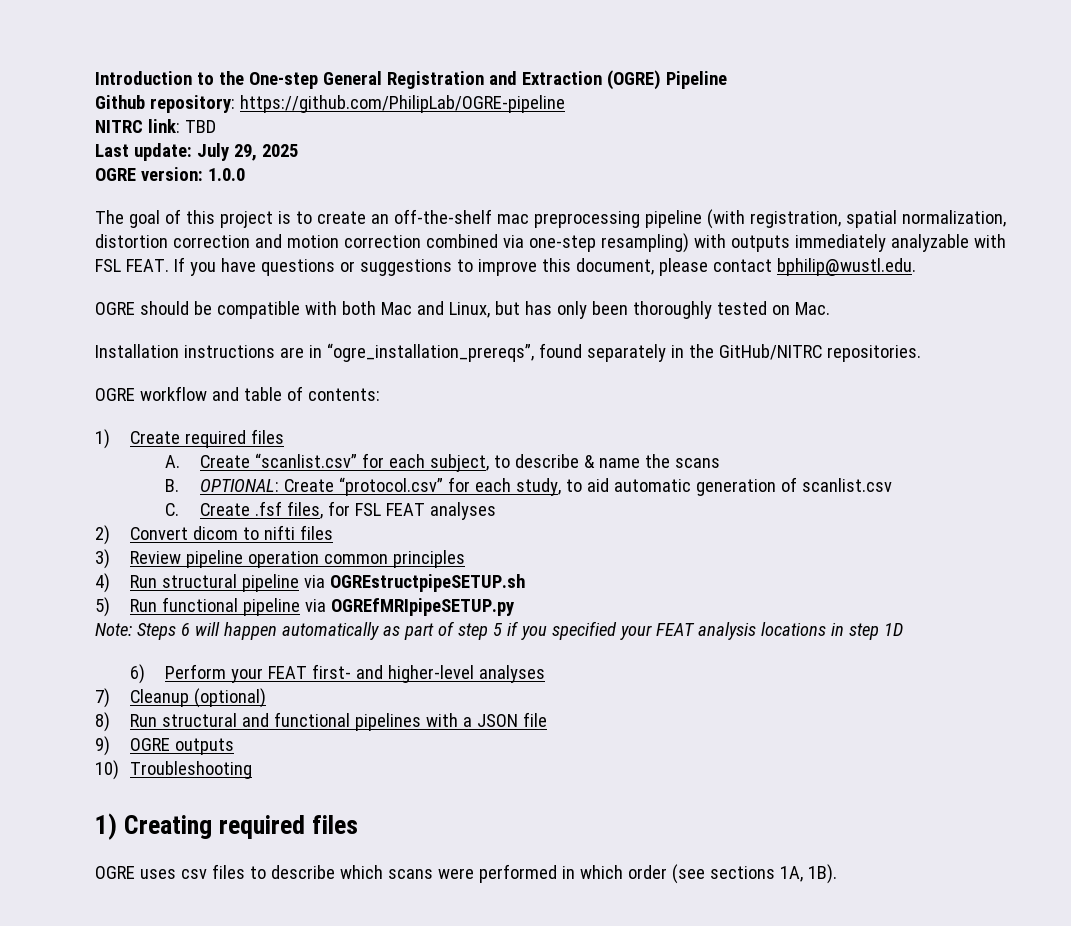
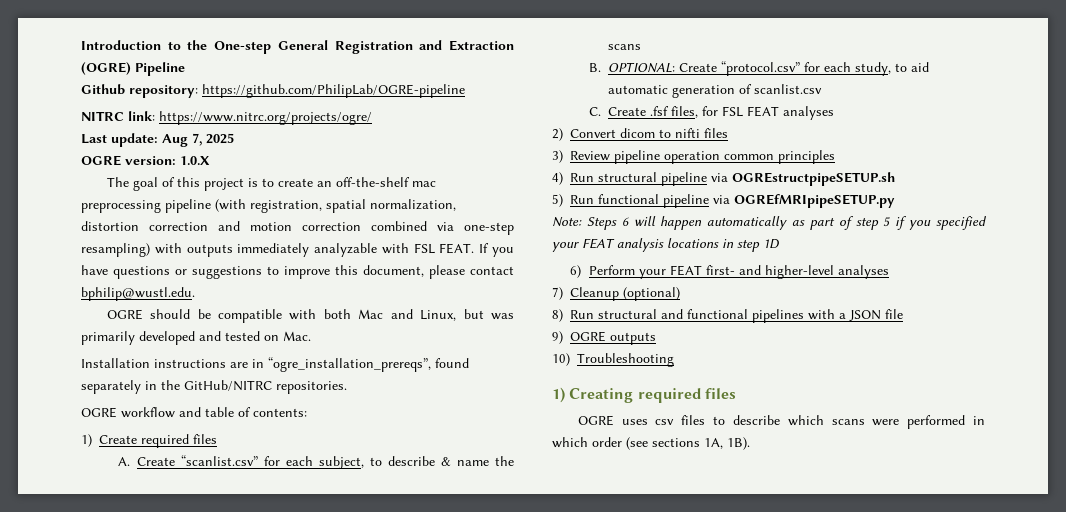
[184,120,216,133] TBD -> [159,111,372,125] https://www.nitrc.org/projects/ogre/
[196,143,257,161] July 29, -> [162,133,202,147] Aug 7,
[207,168,245,181] 1.0.0 -> [180,156,210,165] 1.0.X
[524,301,712,319] has only been thoroughly -> [490,313,514,320] [81,331,221,345] was primarily developed and

